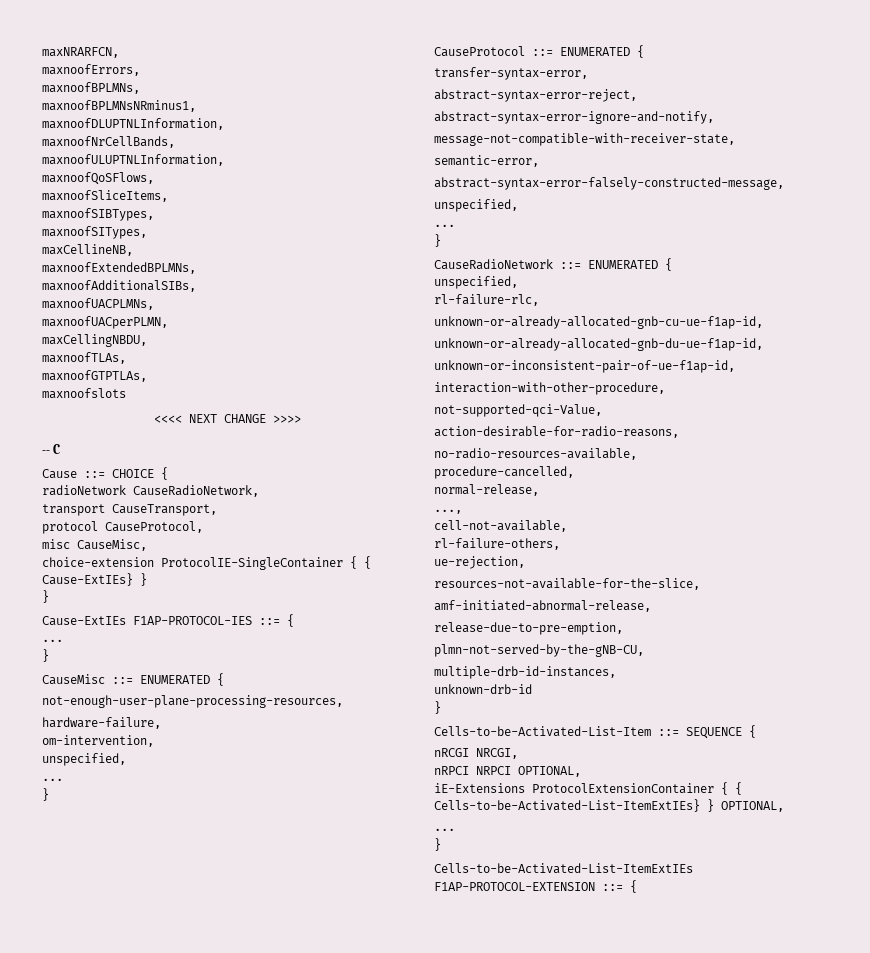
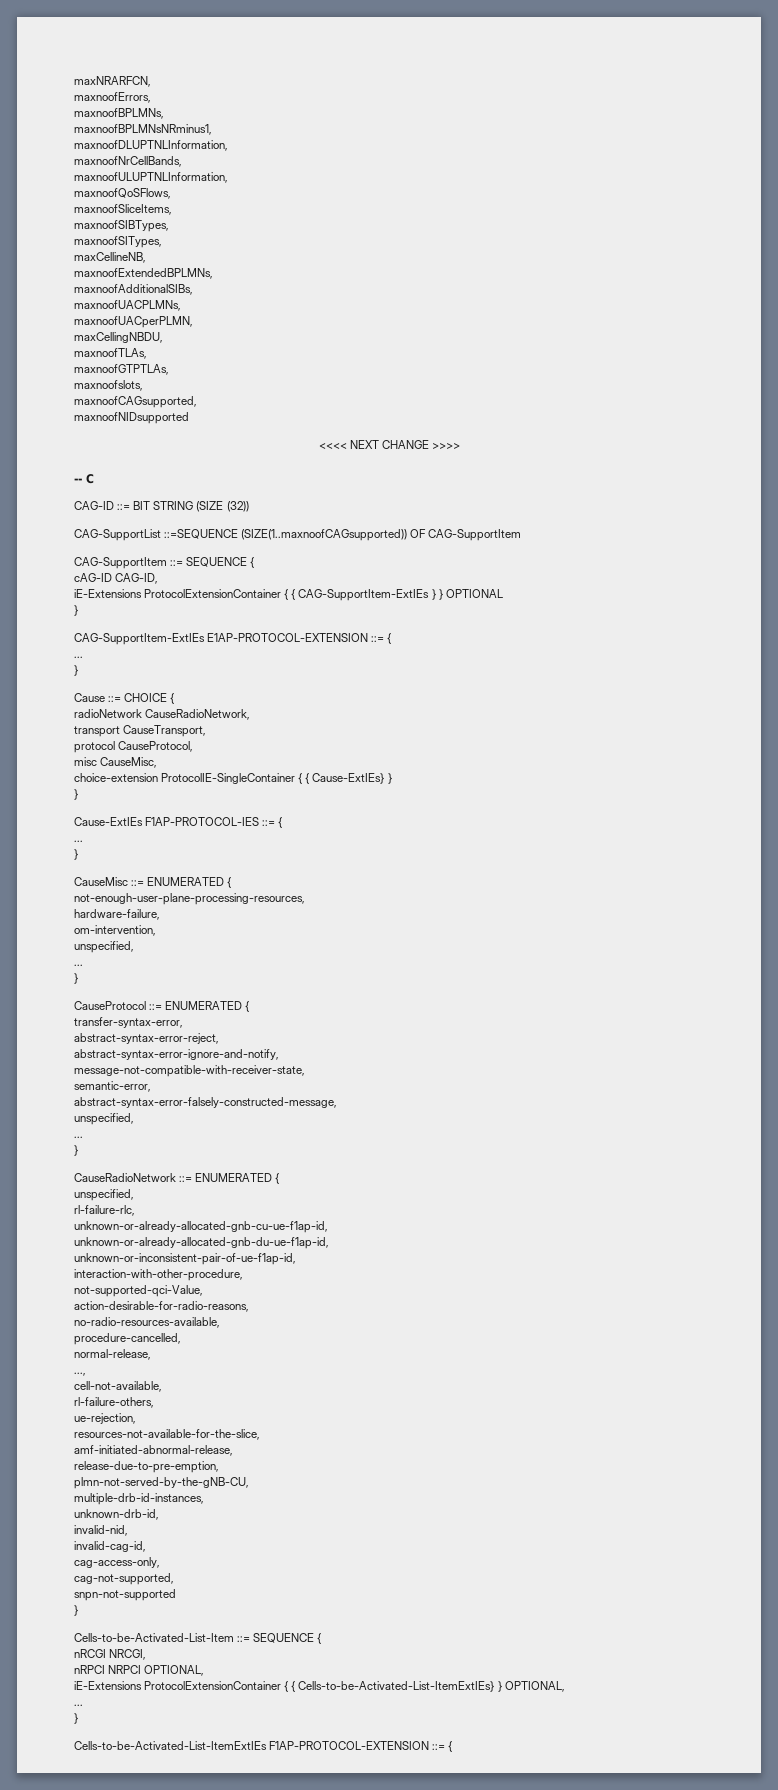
[42,388,126,399] maxnoofslots -> [74,380,143,391] [74,396,197,408] [74,412,189,424] maxnoofslots, // maxnoofCAGsupported, // maxnoofNIDsupported
(61, 449) none -> [74,501,249,512] [74,529,522,541] [74,557,255,569] [74,573,159,584] [74,589,503,601] [74,605,78,616] [74,633,392,645] [74,656,83,658] [74,665,78,676] // CAG-ID ::= BIT STRING (SIZE (32)) // CAG-SupportList ::=SEQUENCE (SIZE(1..maxnoofCAGsupported)) OF CAG-SupportItem // CAG-SupportItem ::= SEQUENCE { // cAG-ID CAG-ID, // iE-Extensions ProtocolExtensionContainer { { CAG-SupportItem-ExtIEs } } OPTIONAL // } // CAG-SupportItem-ExtIEs E1AP-PROTOCOL-EXTENSION ::= { // ... // }
[434,684,532,694] unknown-drb-id -> [74,1509,159,1520] [74,1525,128,1536] [74,1541,146,1552] [74,1557,160,1568] [74,1573,174,1585] [74,1589,176,1601] unknown-drb-id, // invalid-nid, // invalid-cag-id, // cag-access-only, // cag-not-supported, // snpn-not-supported

